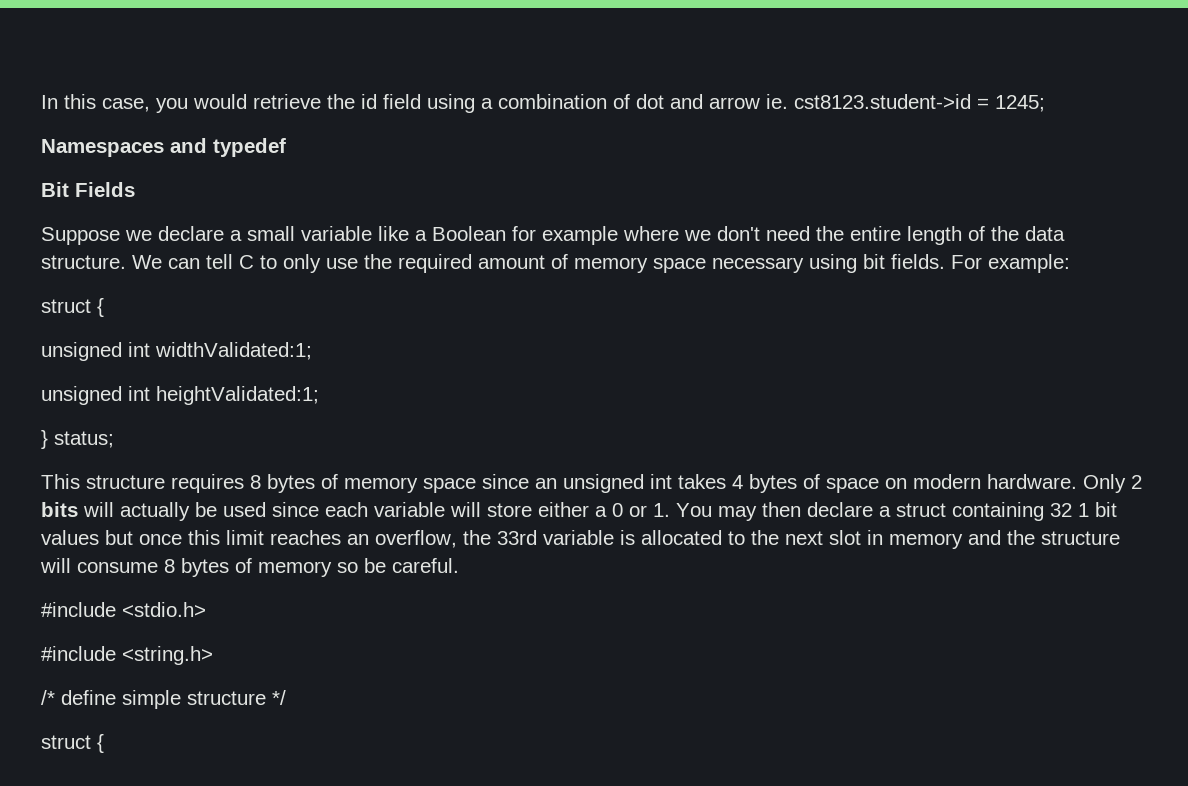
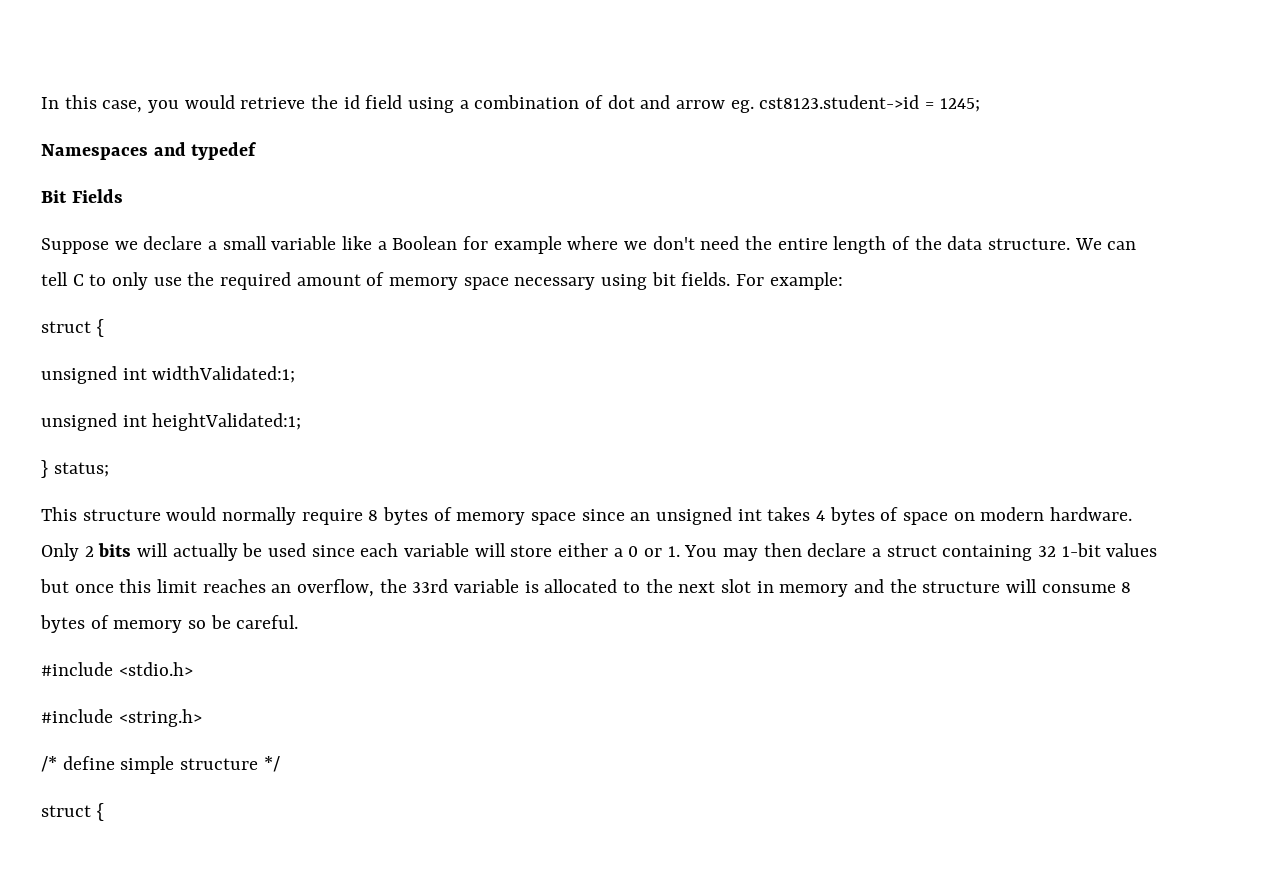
[766,94,788,109] ie. -> [730,100,754,113] eg.
[171,474,244,493] requires -> [166,507,363,525] would normally require
[1078,502,1117,517] 1 bit -> [1061,543,1101,557] 1-bit

